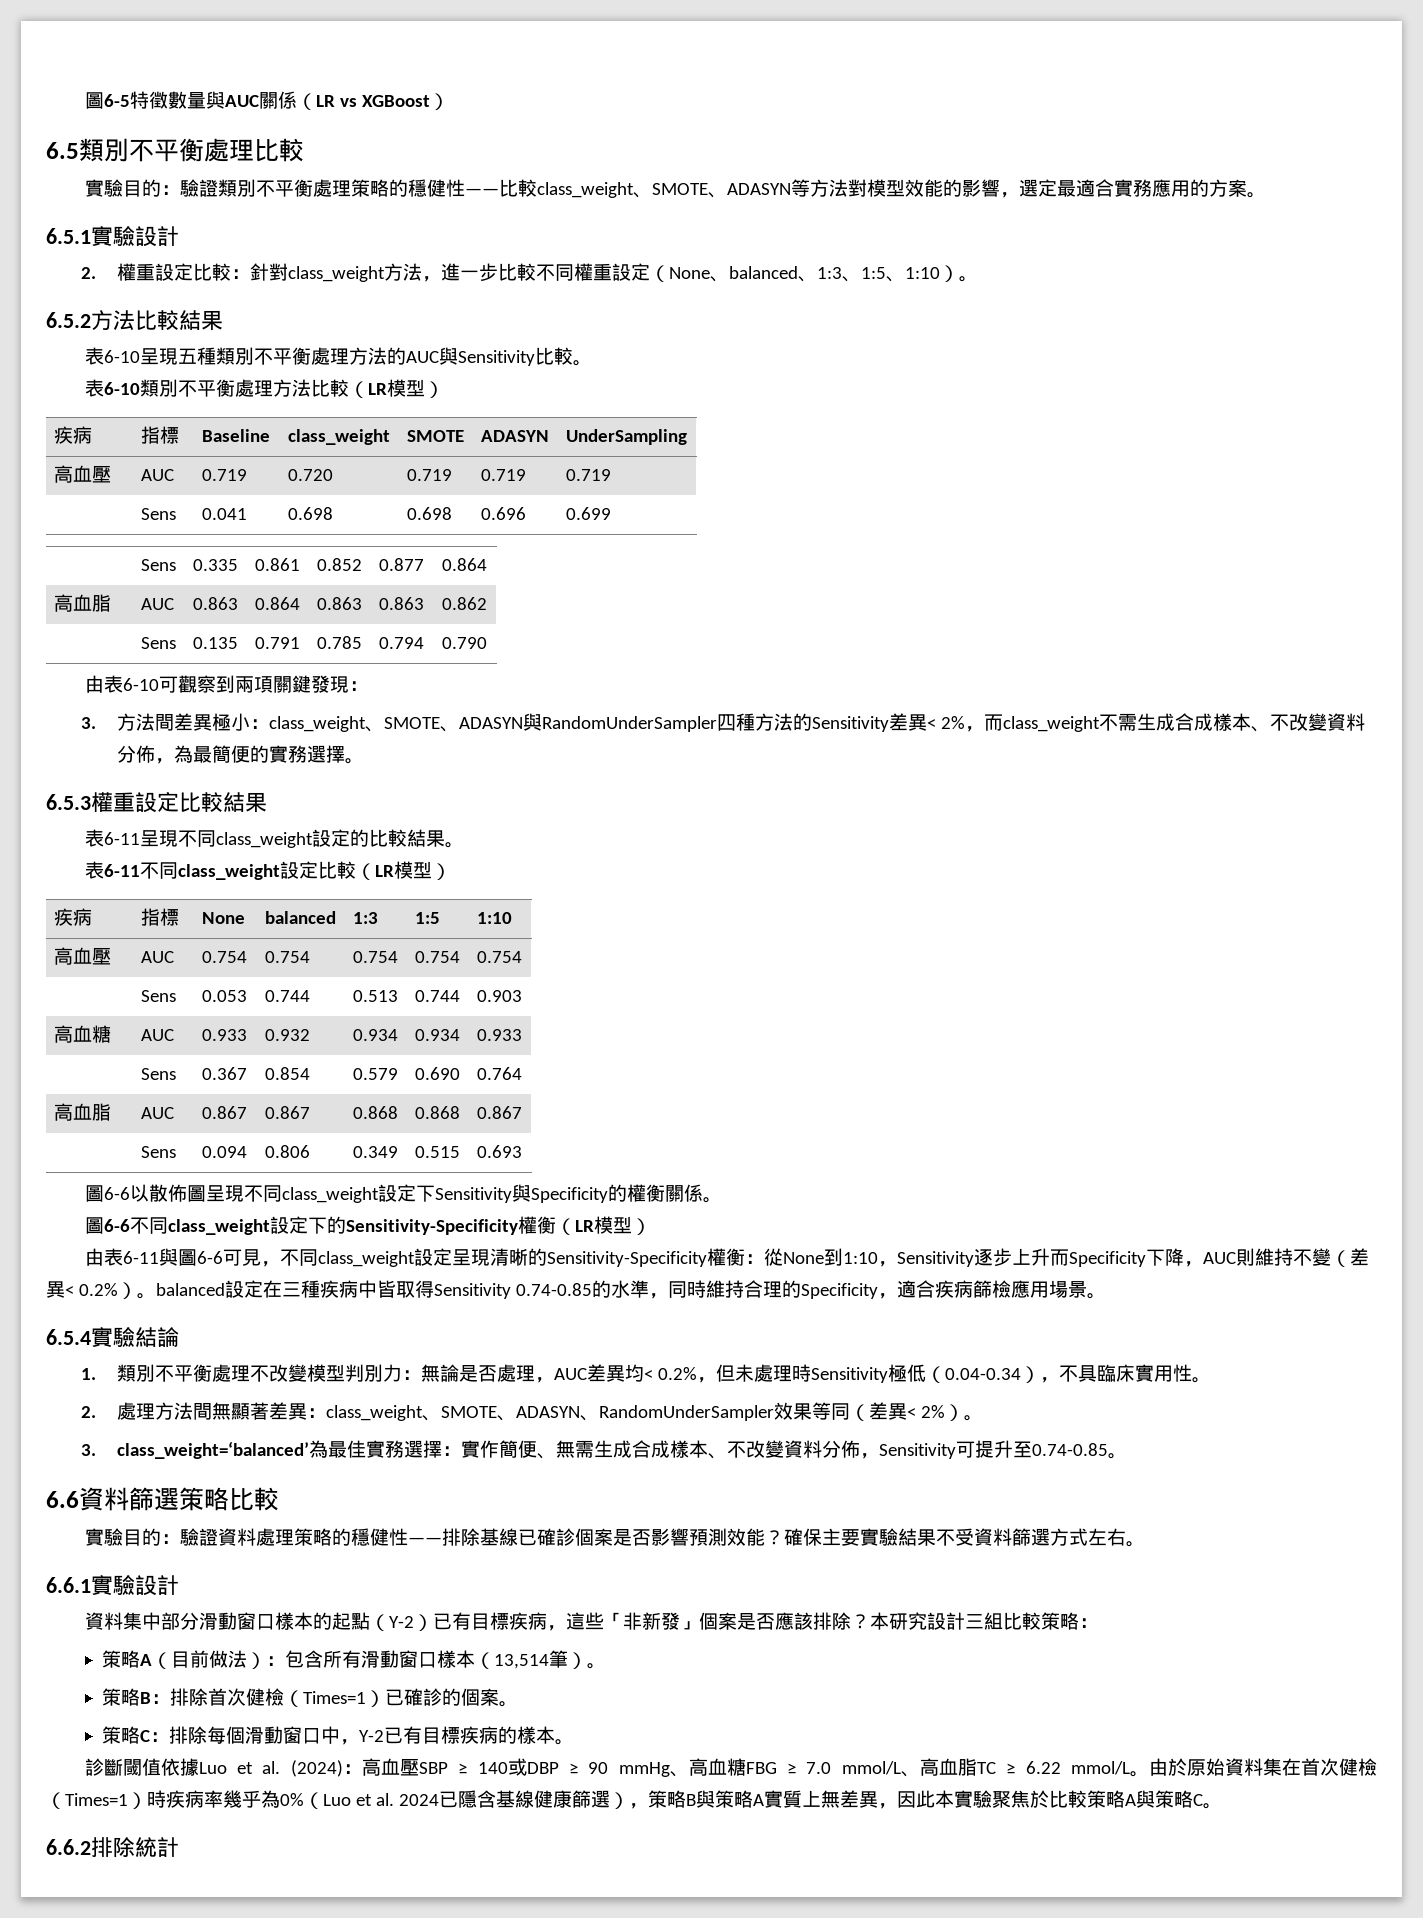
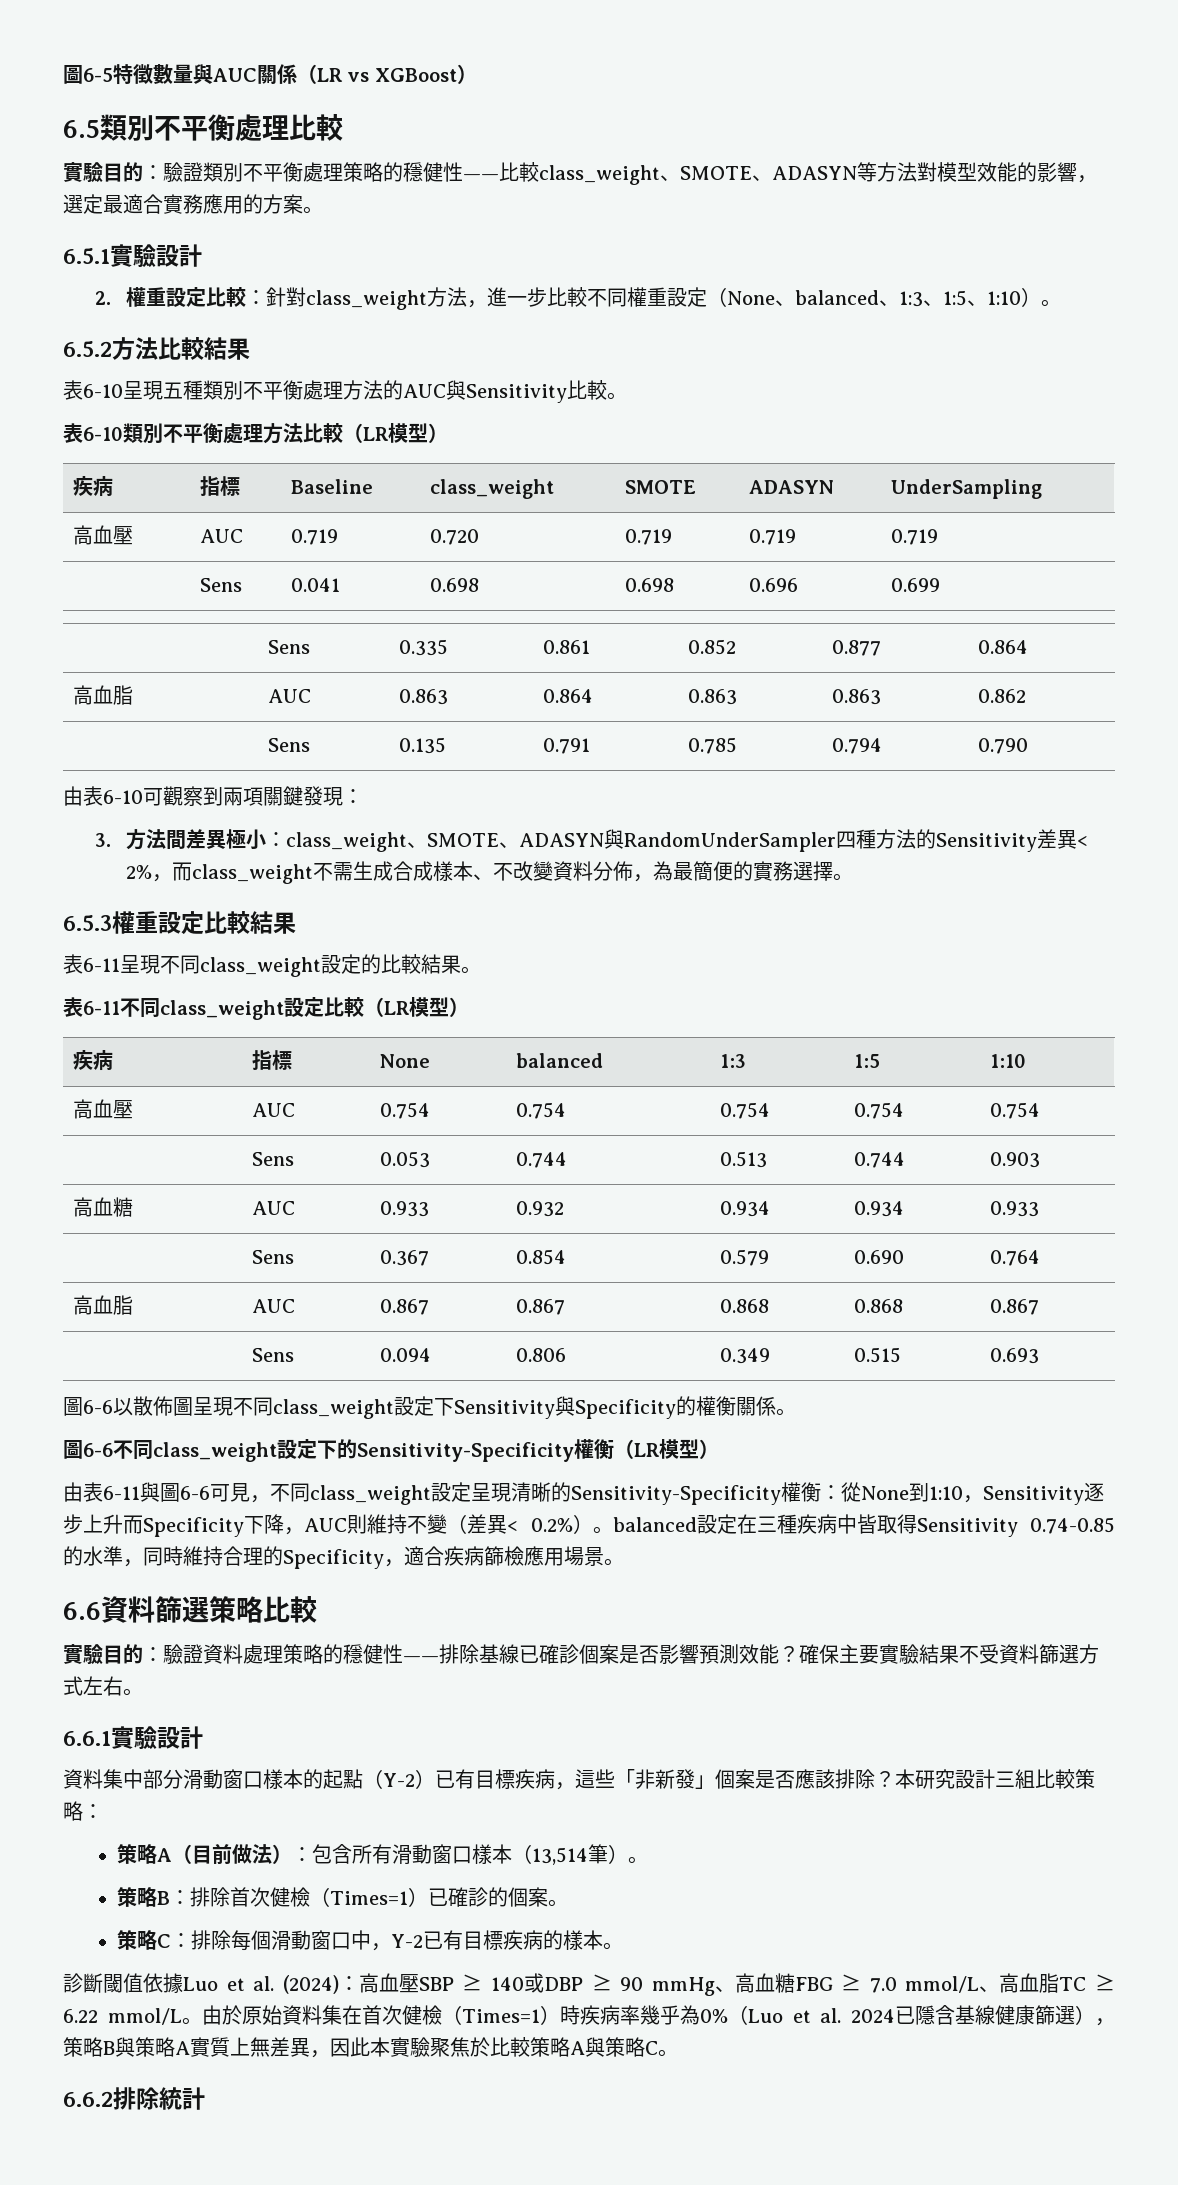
[46,1327,179,1347] [81,1364,1211,1383] [81,1402,983,1421] [81,1440,1127,1459] // 6.5.4實驗結論 // 1.類別不平衡處理不改變模型判別力：無論是否處理，AUC差異均< 0.2%，但未處理時Sensitivity極低（0.04-0.34），不具臨床實用性。 // 2.處理方法間無顯著差異：class_weight、SMOTE、ADASYN、RandomUnderSampler效果等同（差異< 2%）。 // 3. class_weight=‘balanced’為最佳實務選擇：實作簡便、無需生成合成樣本、不改變資料分佈，Sensitivity可提升至0.74-0.85。 -> (624, 1562) none

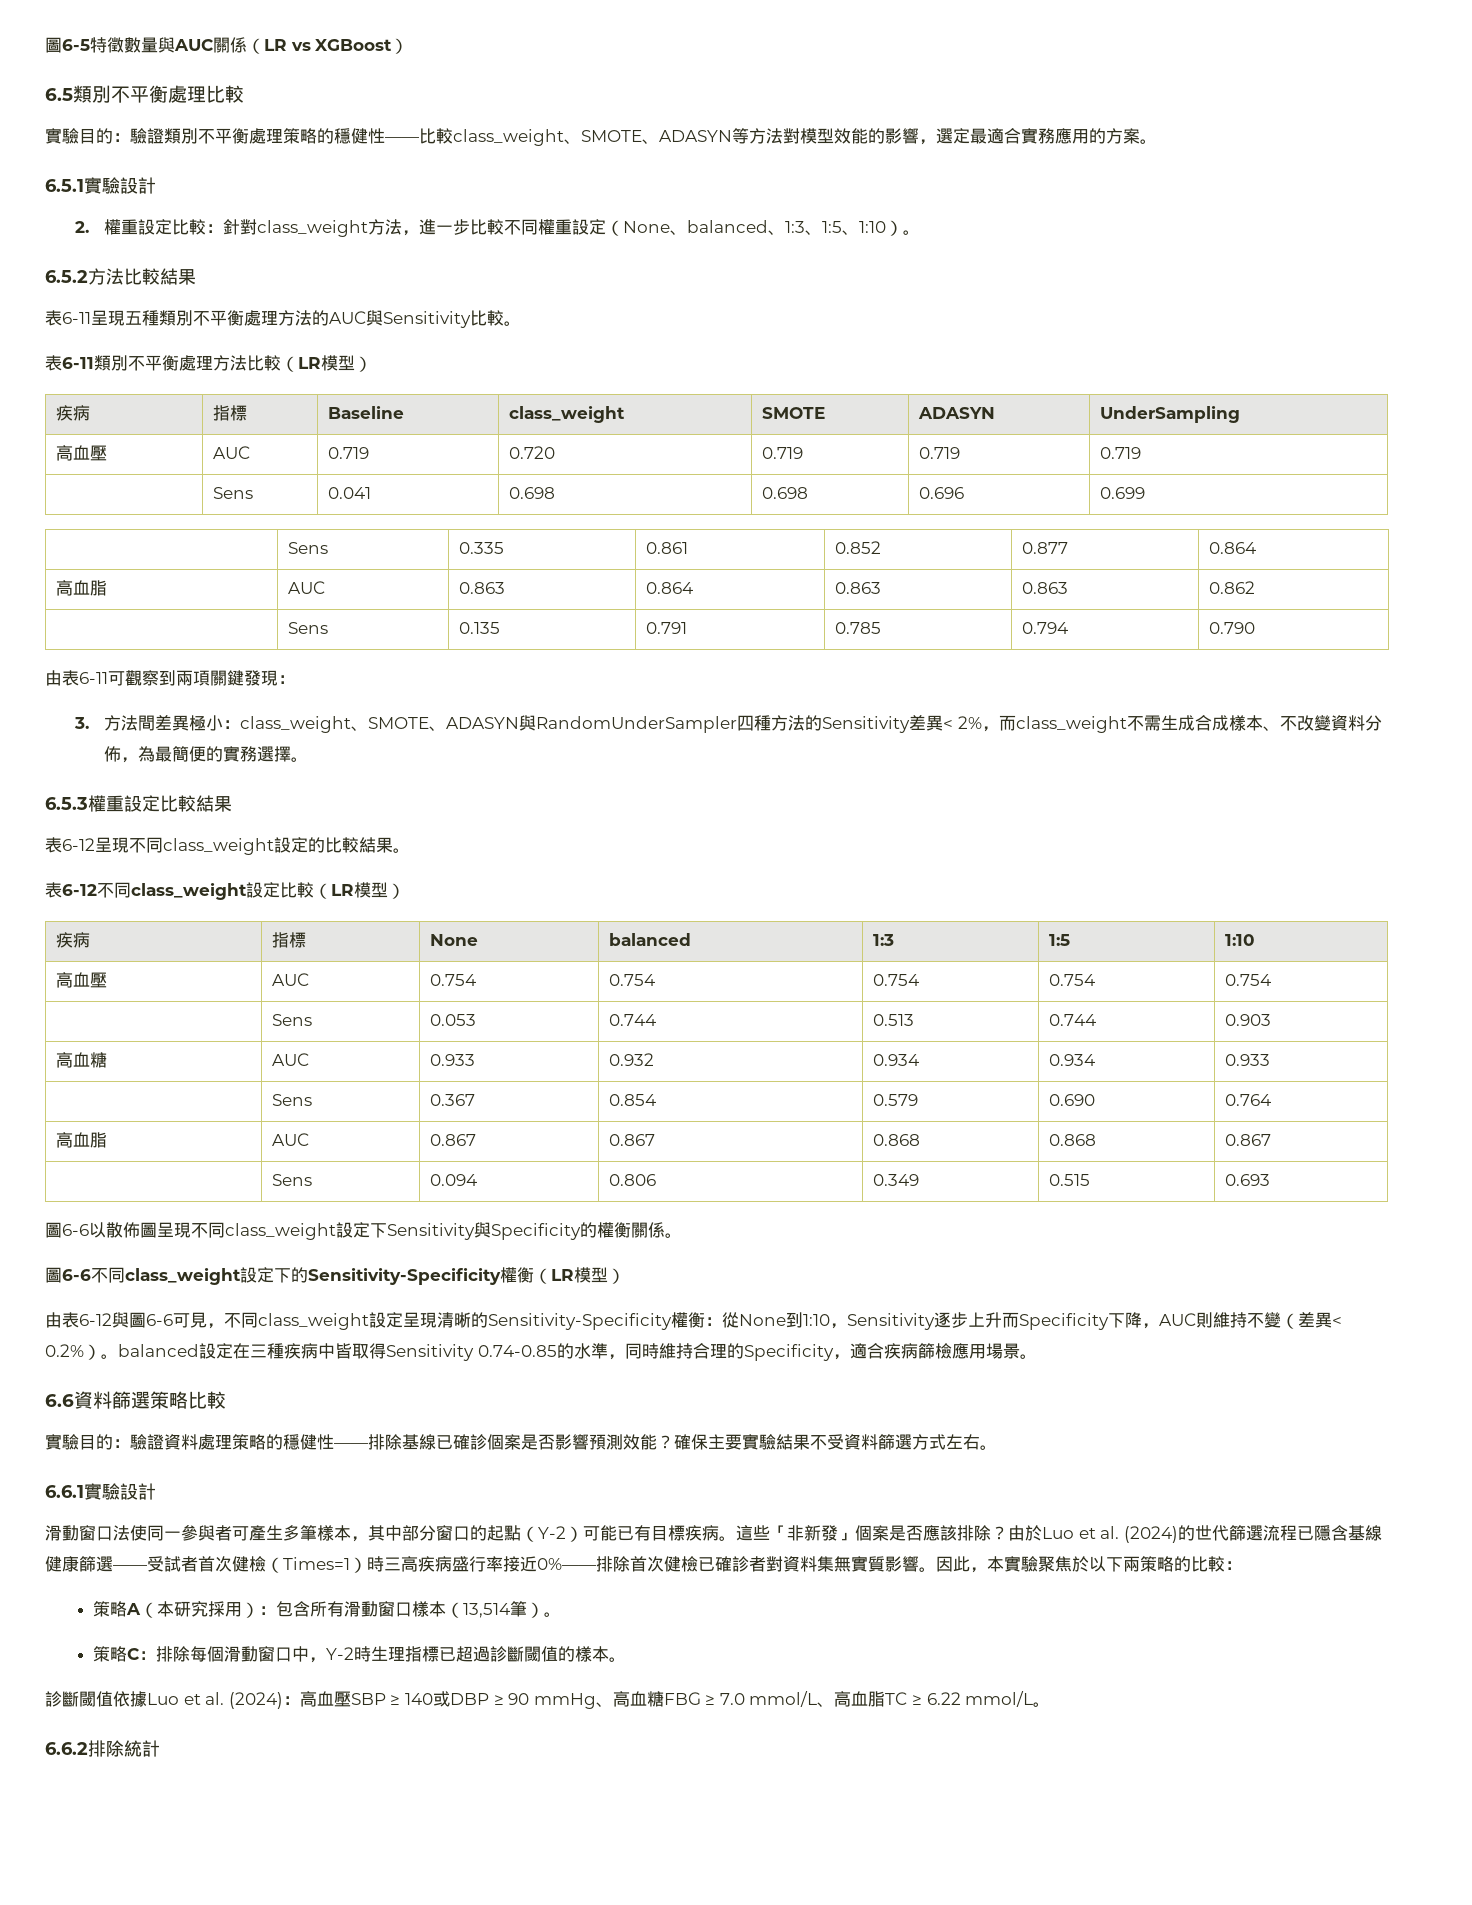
[83,384,123,398] 6-10 -> [62,312,91,324] 6-11
[83,427,123,441] 6-10 -> [62,357,94,369] 6-11
[103,790,143,804] 6-10 -> [79,672,108,684] 6-11
[83,958,120,972] 6-11 -> [62,838,95,851] 6-12
[83,1001,120,1015] 6-11 -> [62,884,97,896] 6-12
[103,1486,140,1500] 6-11 -> [79,1313,112,1326] 6-12
[63,1769,303,1789] 資料集中部分滑動窗口樣本 -> [45,1524,470,1542] 滑動窗口法使同一參與者可產生多筆樣本，其中部分窗口
[434,1769,575,1790] 已有目標疾病， -> [583,1525,736,1541] 可能已有目標疾病。
[894,1769,1095,1789] [63,1801,83,1821] 本研究設計三組比較策略 -> [1008,1525,1382,1543] [45,1556,1225,1573] 由於Luo et al. (2024)的世代篩選流程已隱含基線健康篩選——受試者首次健檢（Times=1）時三高疾病盛行率接近0%——排除首次健檢已確診者對資料集無實質影響。因此，本實驗聚焦於以下兩策略的比較
[191,1844,272,1865] 目前做法 -> [157,1601,243,1617] 本研究採用
[116,1886,568,1907] // 策略B：排除首次健檢（Times=1）已確診的個案。 -> (562, 1614) none
[422,1930,543,1950] 已有目標疾病 -> [354,1646,559,1662] 時生理指標已超過診斷閾值
[201,2005,1115,2026] [63,2037,678,2058] 由於原始資料集在首次健檢（Times=1）時疾病率幾乎為0%（Luo et al. 2024已隱含基線健康篩選），策略B與策略A實質上無差異，因此本實驗聚焦於比較策略A與策略C。 -> (1051, 1704) none

